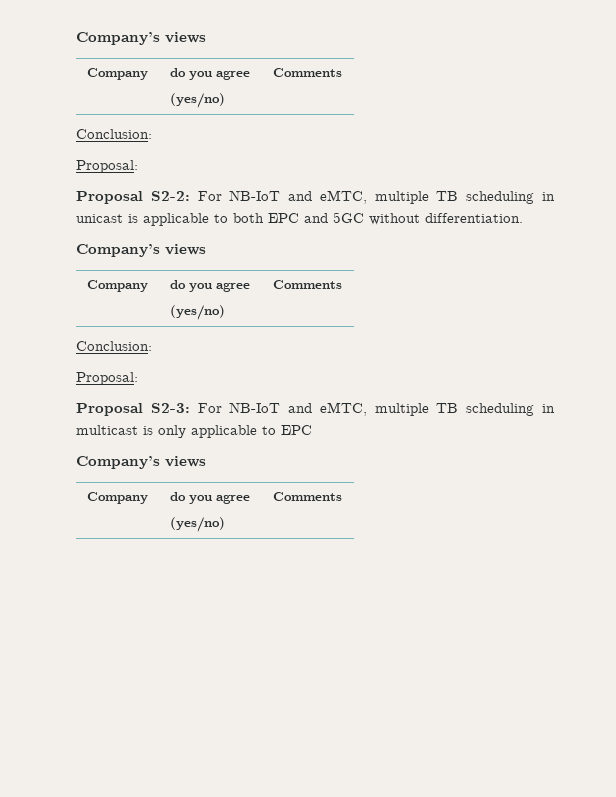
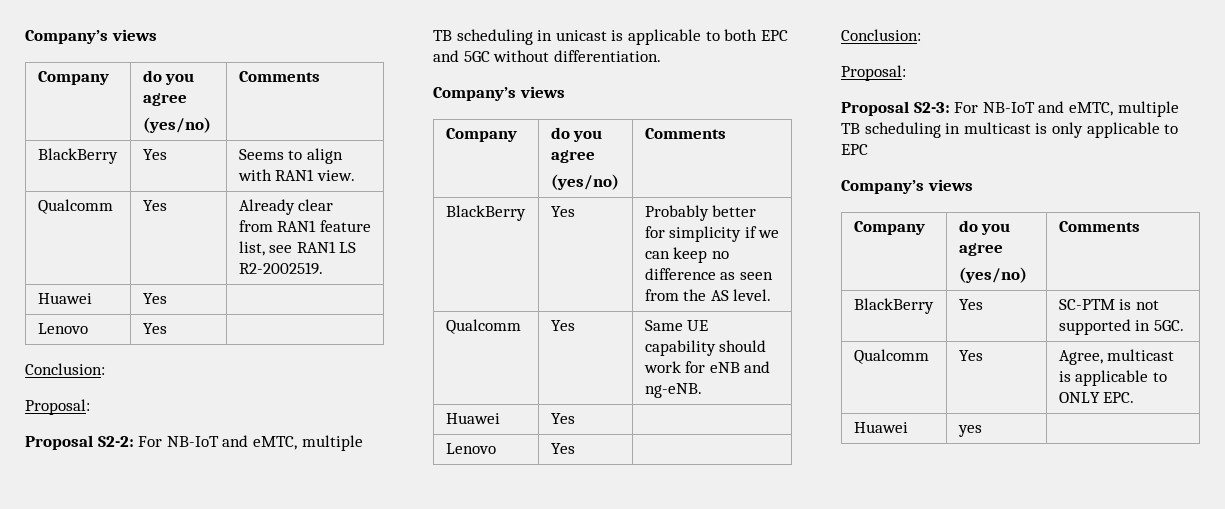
[76,32,206,45] [86,68,148,80] [169,68,250,80] [169,93,225,108] [272,68,342,77] Company’s views // Company | do you agree // (yes/no) | Comments -> [25,29,157,44] [37,71,109,85] [142,70,195,85] [142,93,187,106] [142,117,211,133] [238,71,320,82] [37,148,118,164] [142,149,167,160] [238,148,343,164] [237,169,355,181] [37,199,113,214] [142,200,167,211] [238,199,334,215] [238,220,371,232] [238,241,357,256] [238,262,323,275] [37,293,92,304] [142,293,167,304] [37,323,88,334] [142,323,167,334] Company’s views // Company | do you agree // (yes/no) | Comments // BlackBerry | Yes | Seems to align with RAN1 view. // Qualcomm | Yes | Already clear from RAN1 feature list, see RAN1 LS R2-2002519. // Huawei | Yes | // Lenovo | Yes |
(342, 284) none -> [445,205,526,221] [550,206,575,217] [644,205,757,221] [644,226,780,242] [644,247,729,263] [644,268,773,280] [644,289,772,301] [445,319,521,334] [550,320,575,331] [644,320,709,331] [644,340,767,356] [643,361,771,373] [644,383,702,398] [445,413,500,424] [550,413,575,424] [445,443,496,454] [550,443,575,454] // BlackBerry | Yes | Probably better for simplicity if we can keep no difference as seen from the AS level. // Qualcomm | Yes | Same UE capability should work for eNB and ng-eNB. // Huawei | Yes | // Lenovo | Yes |
(342, 496) none -> [853,298,934,314] [958,299,983,310] [1058,299,1159,310] [1058,319,1184,335] [853,349,929,364] [958,350,983,361] [1058,349,1175,365] [1058,370,1167,386] [1058,392,1135,403] [853,422,908,433] [957,425,982,437] // BlackBerry | Yes | SC-PTM is not supported in 5GC. // Qualcomm | Yes | Agree, multicast is applicable to ONLY EPC. // Huawei | yes |

